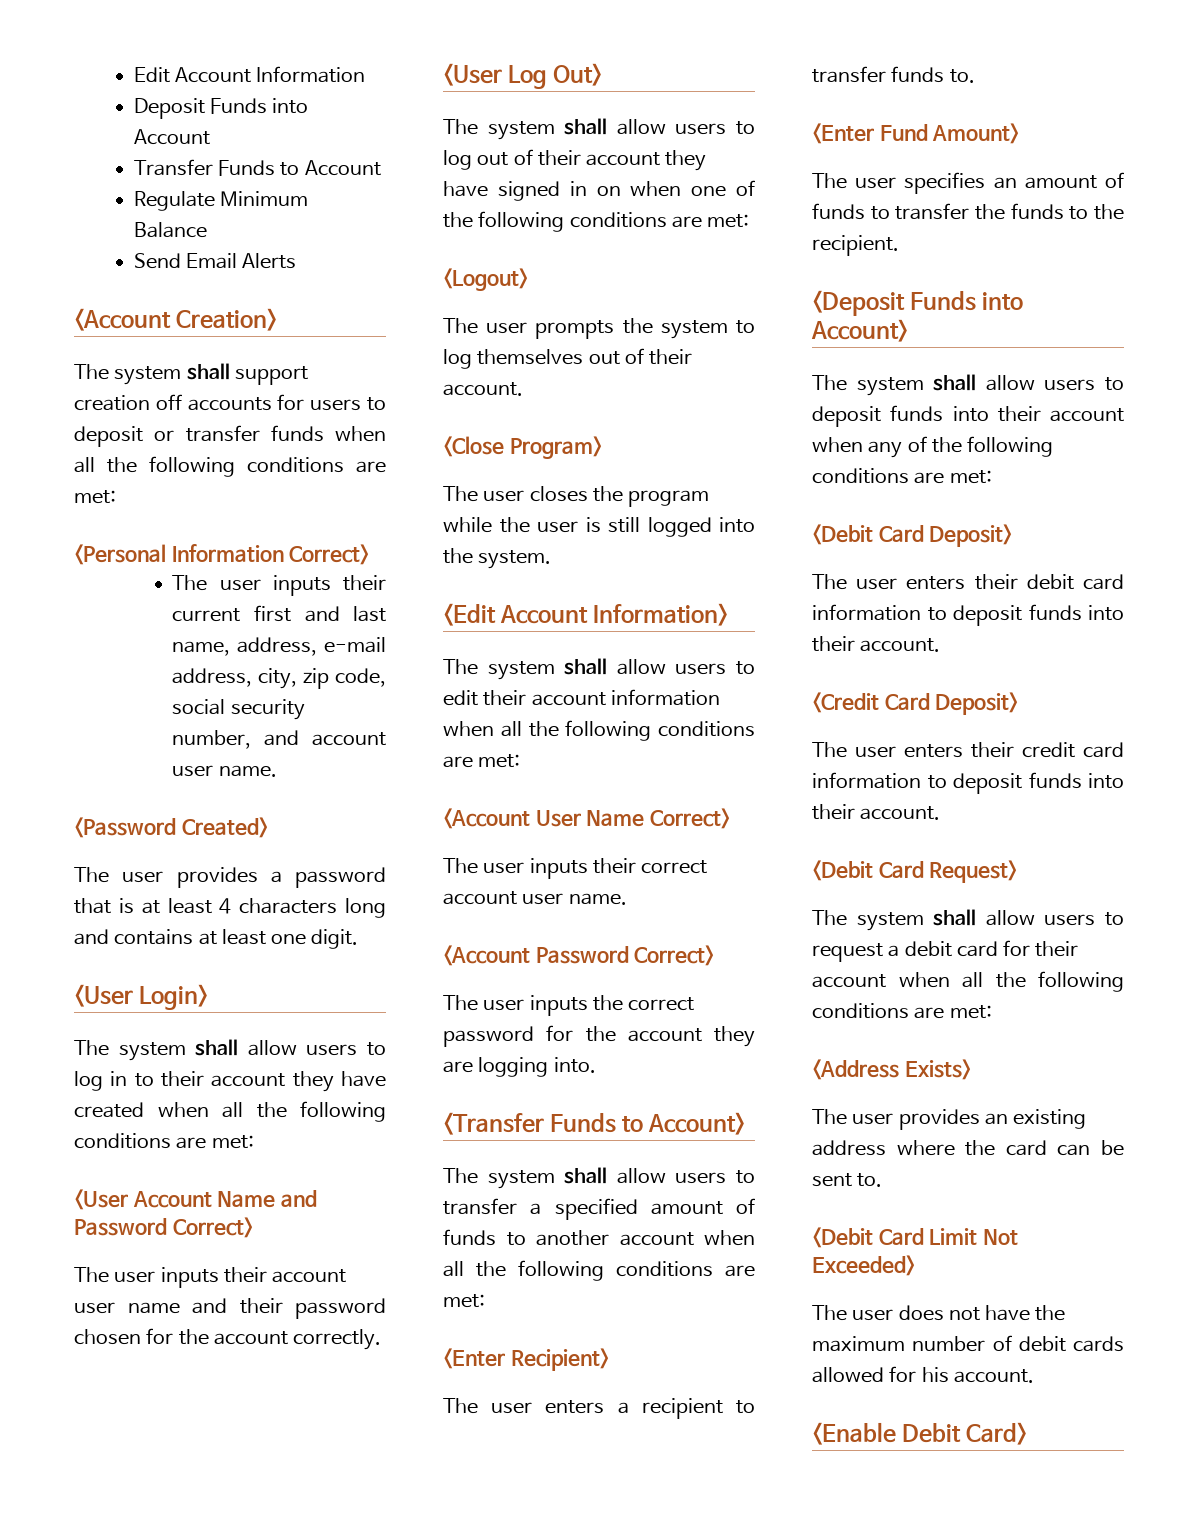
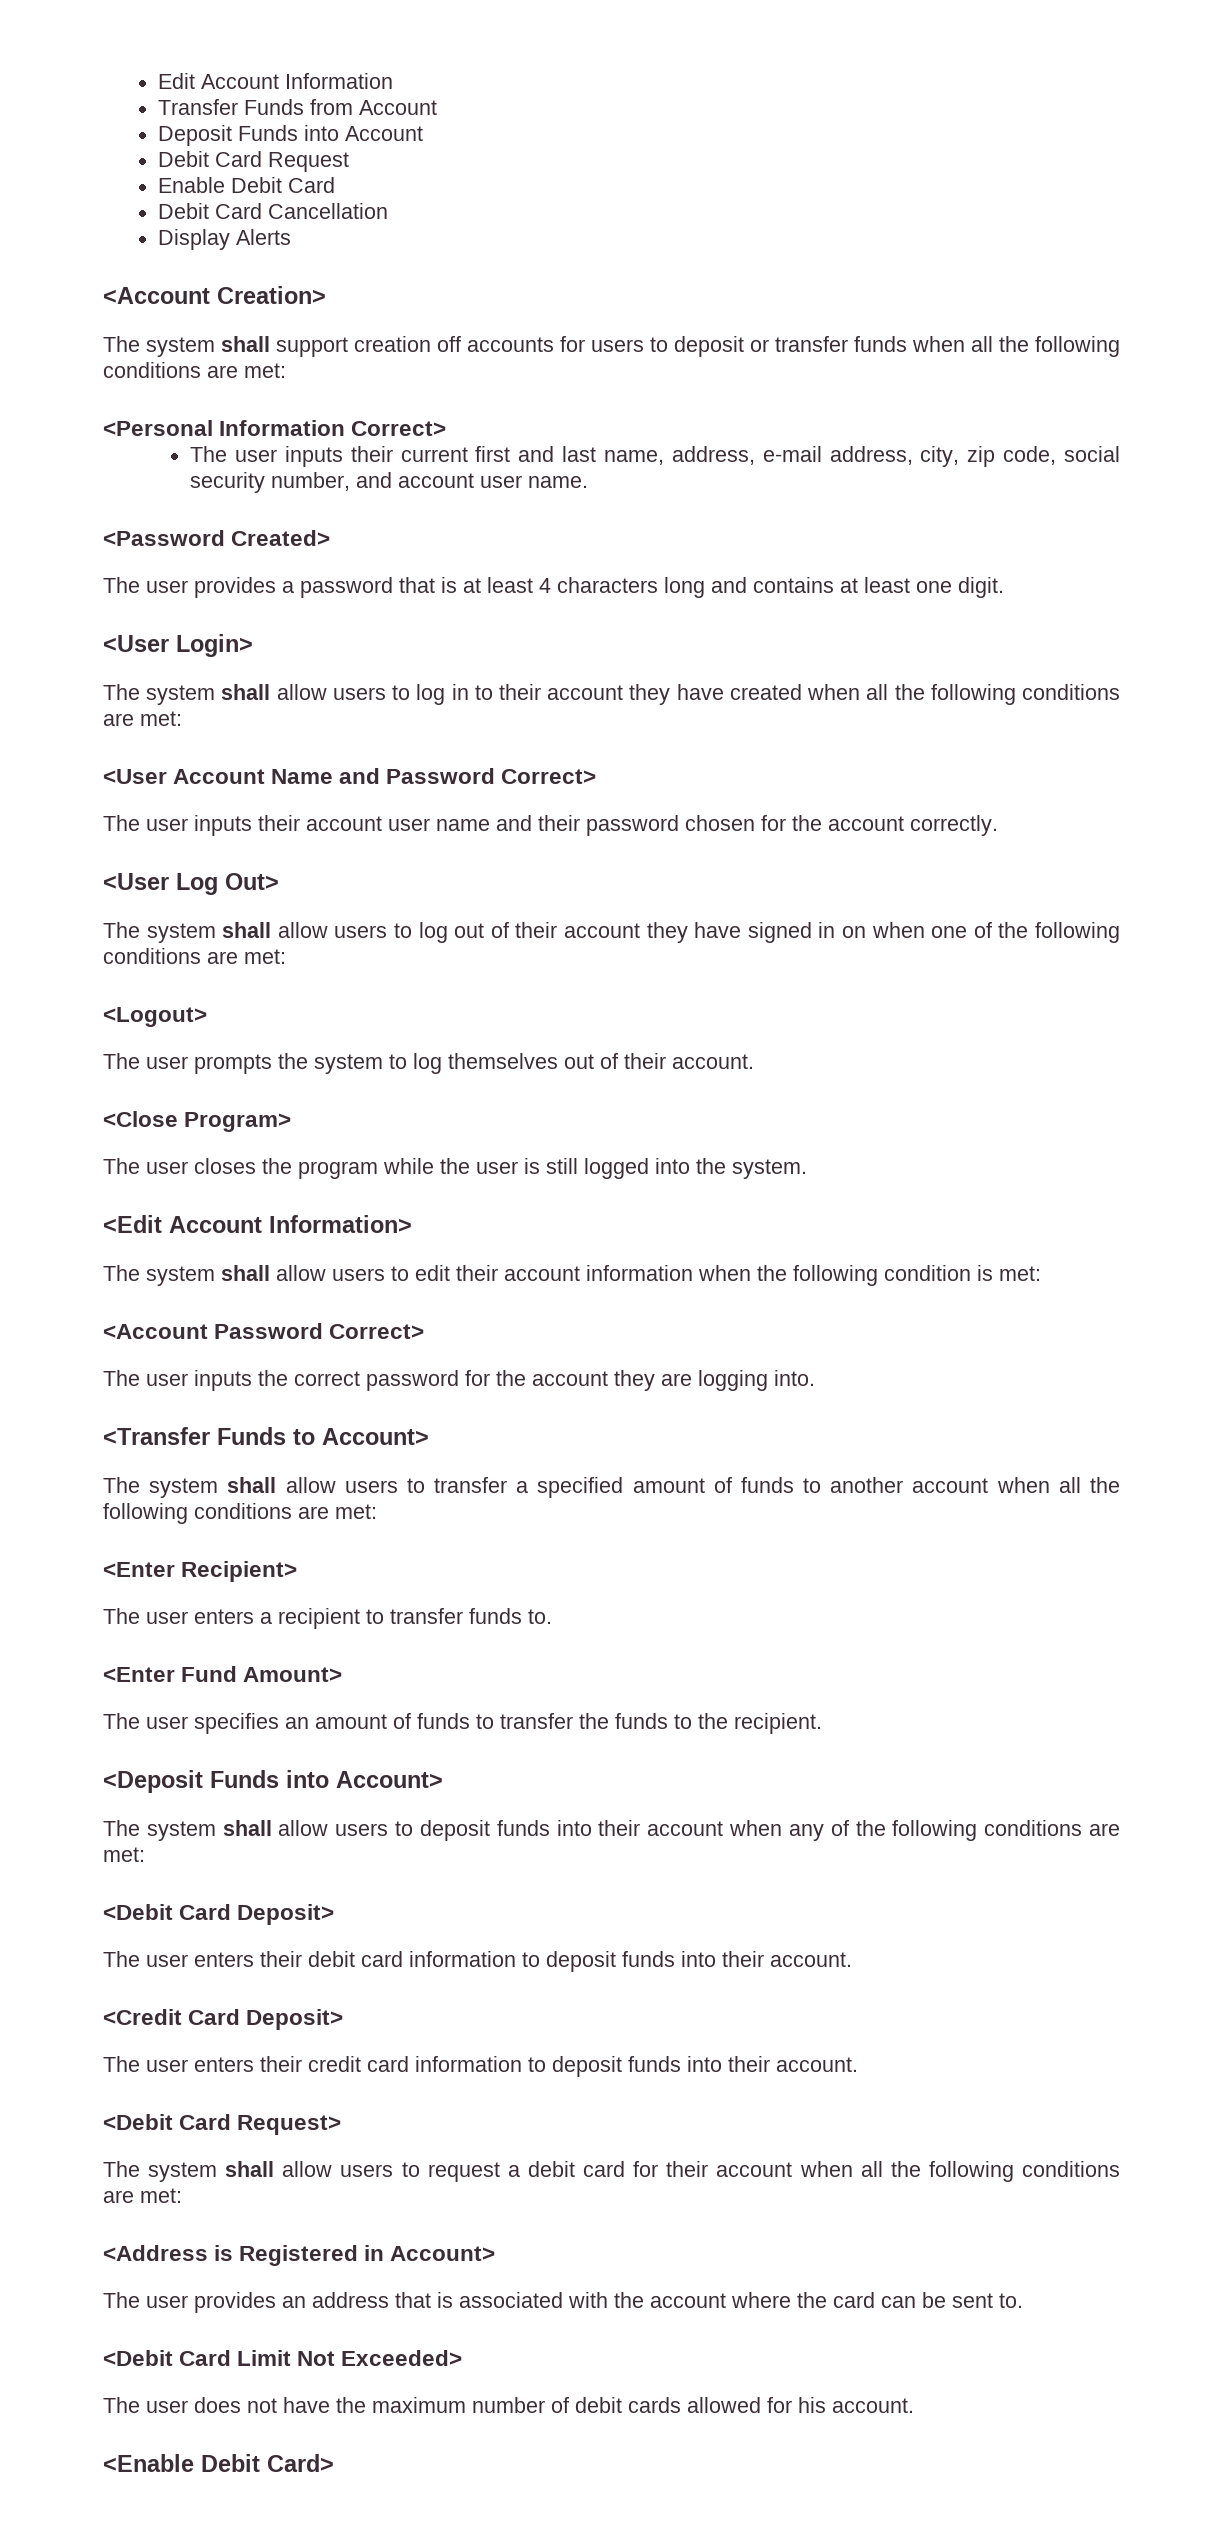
(366, 74) none -> [158,99,438,115] // Transfer Funds from Account
[133,159,381,176] [133,191,309,211] [133,222,207,238] [133,253,238,269] Transfer Funds to Account // Regulate Minimum Balance // Send Email -> [158,151,350,172] [158,177,336,193] [158,203,389,219] [158,229,231,250] Debit Card Request // Enable Debit Card // Debit Card Cancellation // Display
[500,720,755,741] [443,754,521,768] [443,808,730,829] [443,858,708,879] [443,891,627,905] all the following conditions are met: // <Account User Name Correct> // The user inputs their correct account user name. -> [757,1265,1041,1286] the following condition is met:
[904,1059,971,1080] Exists> -> [214,2245,496,2266] is Registered in Account>
[1013,1109,1087,1129] [812,1140,886,1156] existing address -> [312,2292,726,2308] address that is associated with the account

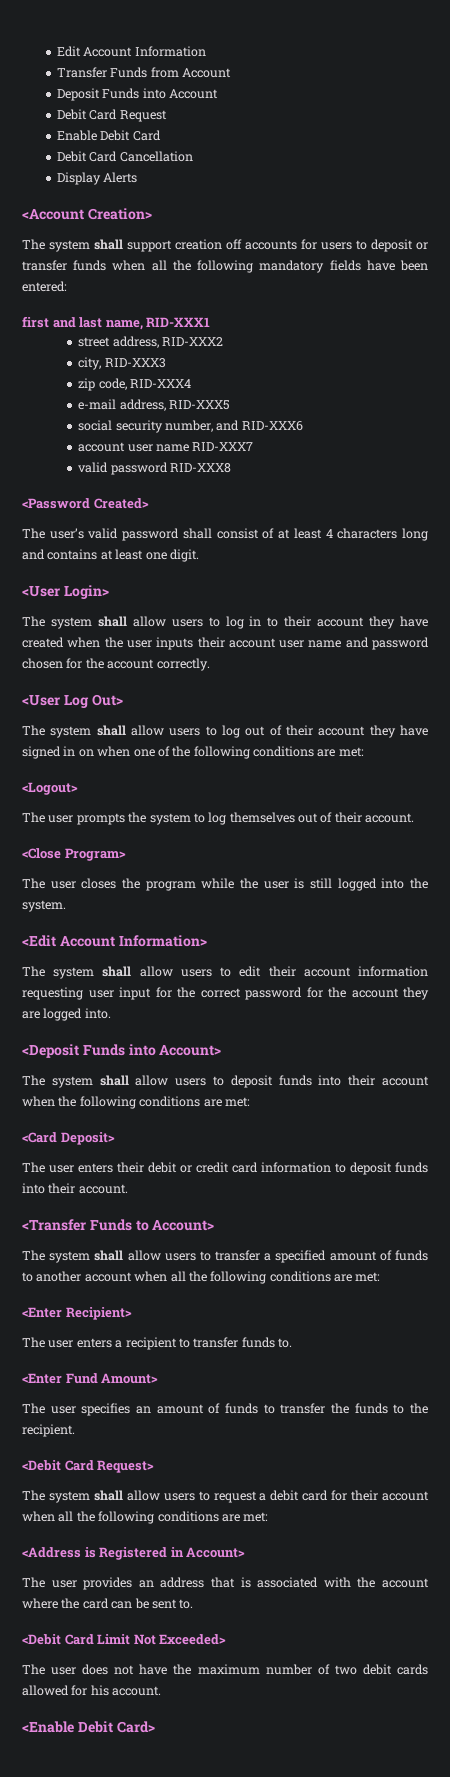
[103,362,286,378] [103,420,447,436] [190,446,1057,467] conditions are met: // <Personal Information Correct> // The user inputs their current first and last name, address, e-mail address, city, zip code, -> [259,260,429,273] [22,281,67,292] [22,316,211,330] [78,336,223,348] [78,357,166,370] [78,378,191,391] [78,399,230,411] mandatory fields have been entered: // first and last name, RID-XXX1 // street address, RID-XXX2 // city, RID-XXX3 // zip code, RID-XXX4 // e-mail address, RID-XXX5 //
[398,473,589,488] [103,530,331,546] [103,577,457,598] account user name. // <Password Created> // The user provides a password that is -> [241,421,303,431] [78,442,254,452] [78,462,231,475] [22,498,149,509] [22,528,275,541] RID-XXX6 // account user name RID-XXX7 // valid password RID-XXX8 // <Password Created> // The user’s valid password shall consist of
[866,684,1120,705] [103,711,182,726] [103,768,597,784] [103,815,140,831] all the following conditions are met: // <User Account Name and Password Correct> // The -> [104,637,123,648] the
[538,815,580,831] their -> (369, 642) none
[698,1265,1041,1286] [103,1323,425,1339] [103,1370,252,1391] when the following condition is met: // <Account Password Correct> // The user inputs -> [22,987,172,1000] requesting user input for
[698,1370,768,1391] logging -> [43,1008,83,1021] logged
(815, 1378) none -> [22,1044,222,1058] [22,1075,430,1088] [22,1096,250,1109] [22,1132,115,1145] [22,1162,428,1175] [22,1183,128,1194] // <Deposit Funds into Account> // The system shall allow users to deposit funds into their account when the following conditions are met: // <Card Deposit> // The user enters their debit or credit card information to deposit funds into their account.
[103,1770,443,1793] [103,1820,1121,1841] [103,1847,145,1862] [103,1904,335,1925] [103,1951,852,1972] [103,2009,344,2030] [103,2056,858,2077] // <Deposit Funds into Account> // The system shall allow users to deposit funds into their account when any of the following conditions are met: // <Debit Card Deposit> // The user enters their debit card information to deposit funds into their account. // <Credit Card Deposit> // The user enters their credit card information to deposit funds into their account. -> (75, 1430) none
(569, 2405) none -> [334,1665,357,1675] two

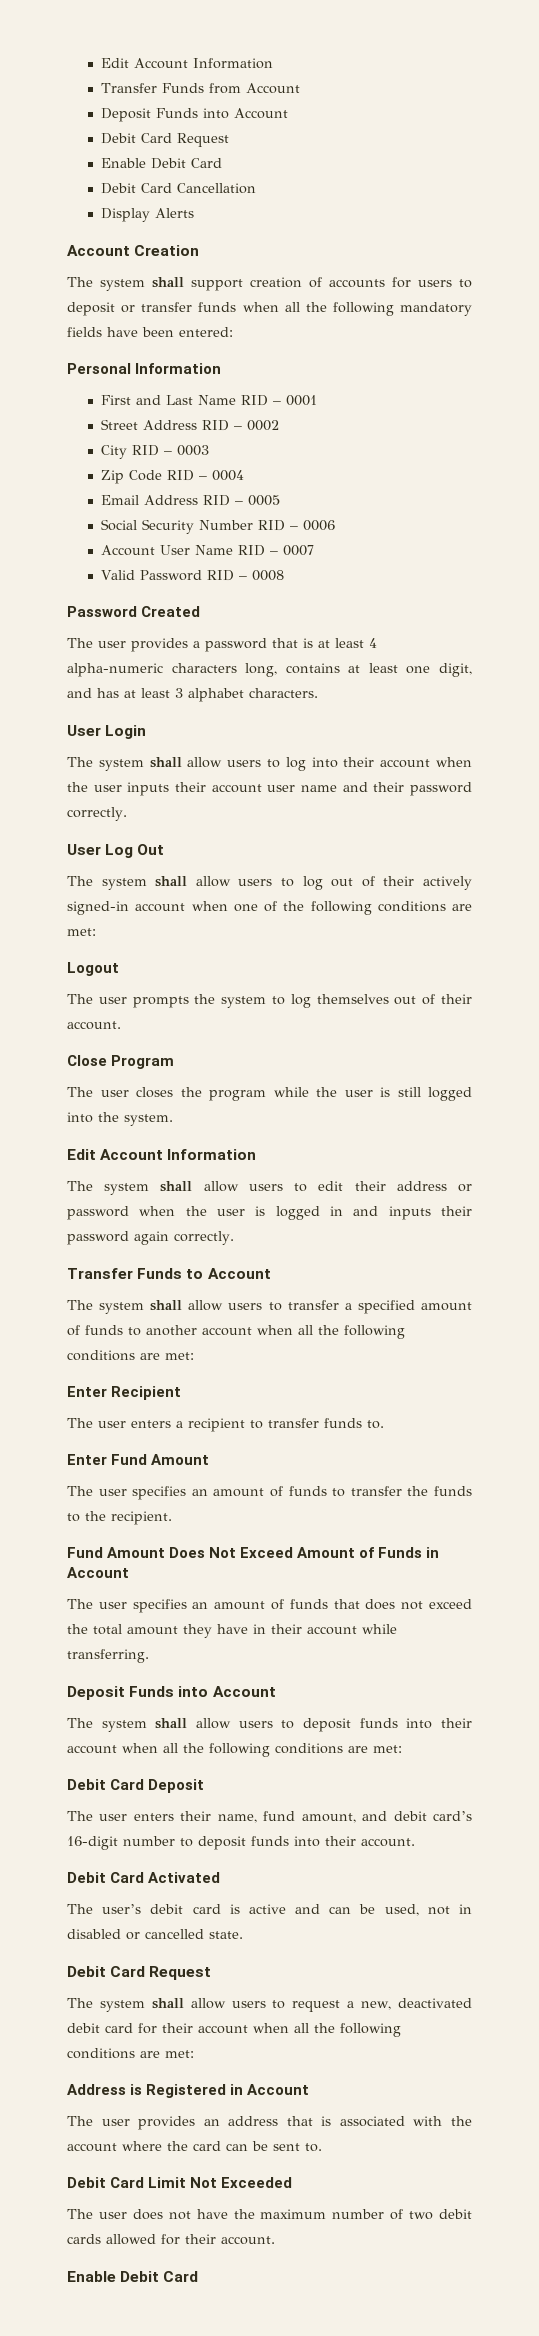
[22,208,152,220] <Account Creation> -> [67,245,200,256] Account Creation
[226,239,242,250] off -> [309,277,322,288] of
[22,316,211,330] [78,336,223,348] [78,357,166,370] [78,378,191,391] [78,399,230,411] [78,420,303,433] [78,442,254,452] [78,462,231,475] [22,498,149,509] [22,528,429,541] [22,549,199,562] [22,585,109,599] [22,616,428,629] [22,637,64,648] first and last name, RID-XXX1 // street address, RID-XXX2 // city, RID-XXX3 // zip code, RID-XXX4 // e-mail address, RID-XXX5 // social security number, and RID-XXX6 // account user name RID-XXX7 // valid password RID-XXX8 // <Password Created> // The user’s valid password shall consist of at least 4 characters long and contains at least one digit. // <User Login> // The system shall allow users to log in to their account they have created -> [67,363,222,374] [101,395,318,406] [101,419,280,431] [101,445,210,459] [101,470,245,484] [101,495,281,506] [101,519,336,534] [101,545,315,556] [101,570,285,581] [67,606,201,617] [67,638,377,652] [67,663,472,677] [67,688,318,702] [67,725,147,739] [67,757,431,771] Personal Information // First and Last Name RID – 0001 // Street Address RID – 0002 // City RID – 0003 // Zip Code RID – 0004 // Email Address RID – 0005 // Social Security Number RID – 0006 // Account User Name RID – 0007 // Valid Password RID – 0008 // Password Created // The user provides a password that is at least 4 alpha-numeric characters long, contains at least one digit, and has at least 3 alphabet characters. // User Login // The system shall allow users to log into their account
[372,637,430,650] [22,658,210,671] [22,694,123,708] password chosen for the account correctly. // <User Log Out> -> [373,782,473,796] [67,807,127,821] [67,844,165,858] their password correctly. // User Log Out
[318,725,428,738] [22,746,94,759] account they have signed in on -> [423,876,473,890] [67,901,186,915] actively signed-in account
[22,782,78,795] <Logout> -> [67,962,119,976] Logout
[22,848,126,861] <Close Program> -> [67,1055,175,1069] Close Program
[22,935,207,947] <Edit Account Information> -> [67,1149,257,1160] Edit Account Information
[303,966,429,977] [22,987,429,1000] [22,1008,111,1021] [22,1044,222,1058] [22,1075,430,1088] [22,1096,250,1109] [22,1132,115,1145] [22,1162,428,1175] [22,1183,128,1194] [22,1219,86,1231] account information requesting user input for the correct password for the account they are logged into. // <Deposit Funds into Account> // The system shall allow users to deposit funds into their account when the following conditions are met: // <Card Deposit> // The user enters their debit or credit card information to deposit funds into their account. // <Transfer -> [396,1181,473,1192] [67,1206,472,1220] [67,1231,234,1245] [67,1268,133,1279] address or password when the user is logged in and inputs their password again correctly. // Transfer
[152,1220,215,1231] Account> -> [207,1268,271,1279] Account
[22,1307,132,1320] <Enter Recipient> -> [67,1386,182,1400] Enter Recipient
[22,1373,159,1384] <Enter Fund Amount> -> [67,1454,210,1465] Enter Fund Amount
[22,1460,155,1473] <Debit Card Request> -> [67,1547,440,1558] [67,1567,129,1578] [67,1599,473,1613] [67,1624,397,1638] [67,1649,149,1663] [67,1686,276,1700] [67,1718,473,1732] [67,1743,402,1757] [67,1779,205,1793] [67,1811,473,1823] [67,1836,415,1850] [67,1872,221,1883] [67,1904,473,1916] [67,1929,243,1940] [67,1966,212,1980] Fund Amount Does Not Exceed Amount of Funds in Account // The user specifies an amount of funds that does not exceed the total amount they have in their account while transferring. // Deposit Funds into Account // The system shall allow users to deposit funds into their account when all the following conditions are met: // Debit Card Deposit // The user enters their name, fund amount, and debit card’s 16-digit number to deposit funds into their account. // Debit Card Activated // The user’s debit card is active and can be used, not in disabled or cancelled state. // Debit Card Request
(267, 1497) none -> [361,1998,472,2010] new, deactivated
[22,1547,81,1558] <Address -> [67,2084,126,2095] Address
[186,1547,246,1558] Account> -> [247,2084,310,2095] Account
[22,1634,61,1645] <Debit -> [67,2177,106,2188] Debit
[159,1634,227,1645] Exceeded> -> [221,2177,293,2188] Exceeded
[90,1685,162,1696] [22,1721,155,1733] his account. // <Enable Debit Card> -> [185,2234,275,2245] [67,2271,199,2282] their account. // Enable Debit Card

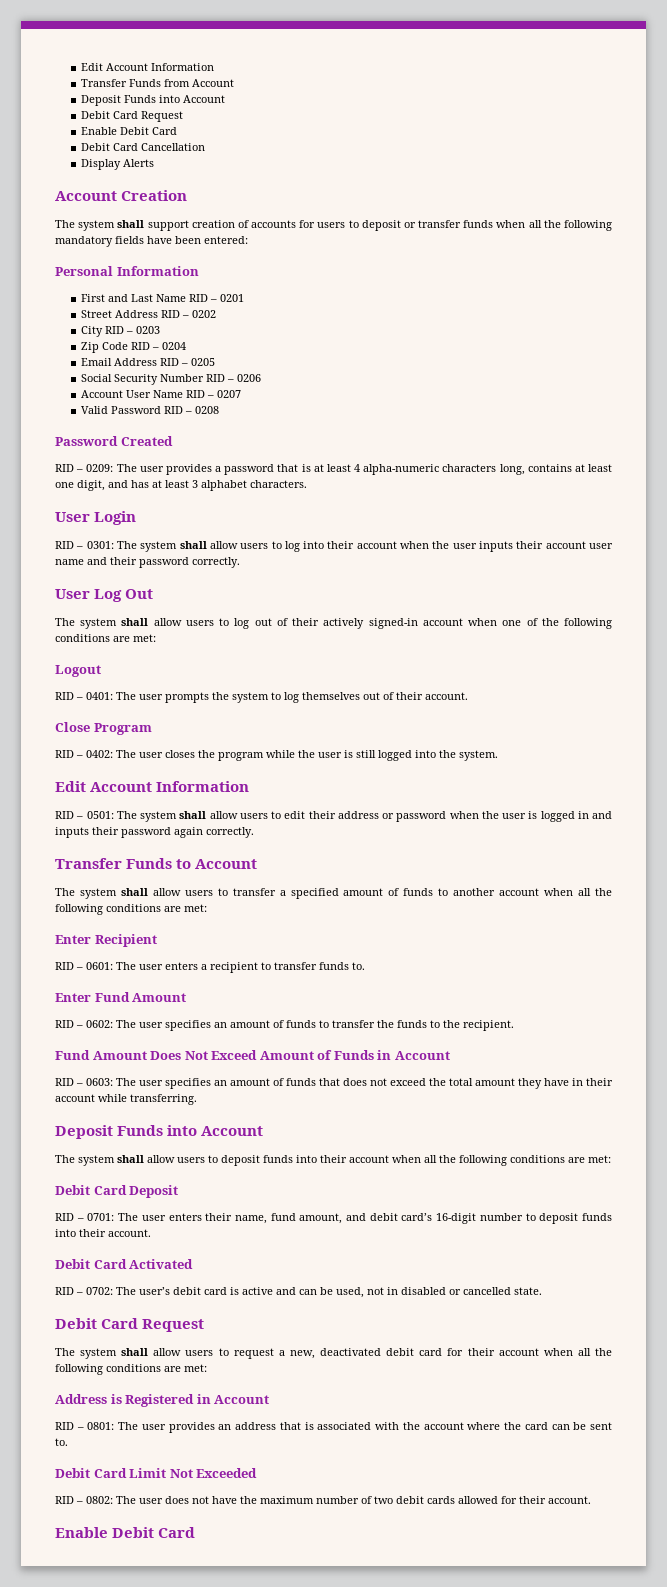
[286,395,318,406] 0001 -> [219,294,244,302] 0201
[247,420,280,431] 0002 -> [191,310,216,318] 0202
[177,445,210,456] 0003 -> [135,326,160,334] 0203
[212,470,245,481] 0004 -> [161,342,186,350] 0204
[248,495,281,506] 0005 -> [190,358,215,366] 0205
[303,520,336,531] 0006 -> [236,374,261,382] 0206
[283,545,315,556] 0007 -> [216,390,241,398] 0207
[252,570,285,581] 0008 -> [194,406,219,414] 0208
(201, 611) none -> [55,464,114,472] RID – 0209:
(147, 732) none -> [55,541,114,549] RID – 0301:
(119, 969) none -> [55,692,113,700] RID – 0401:
(175, 1062) none -> [55,750,113,758] RID – 0402:
(257, 1154) none -> [55,811,114,819] RID – 0501:
(182, 1393) none -> [55,962,113,970] RID – 0601:
(210, 1459) none -> [55,1020,113,1028] RID – 0602:
(129, 1572) none -> [55,1078,113,1086] RID – 0603:
(205, 1786) none -> [55,1213,115,1221] RID – 0701:
(221, 1877) none -> [55,1287,113,1295] RID – 0702:
(310, 2089) none -> [55,1422,115,1430] RID – 0801:
(293, 2182) none -> [55,1496,113,1504] RID – 0802:

